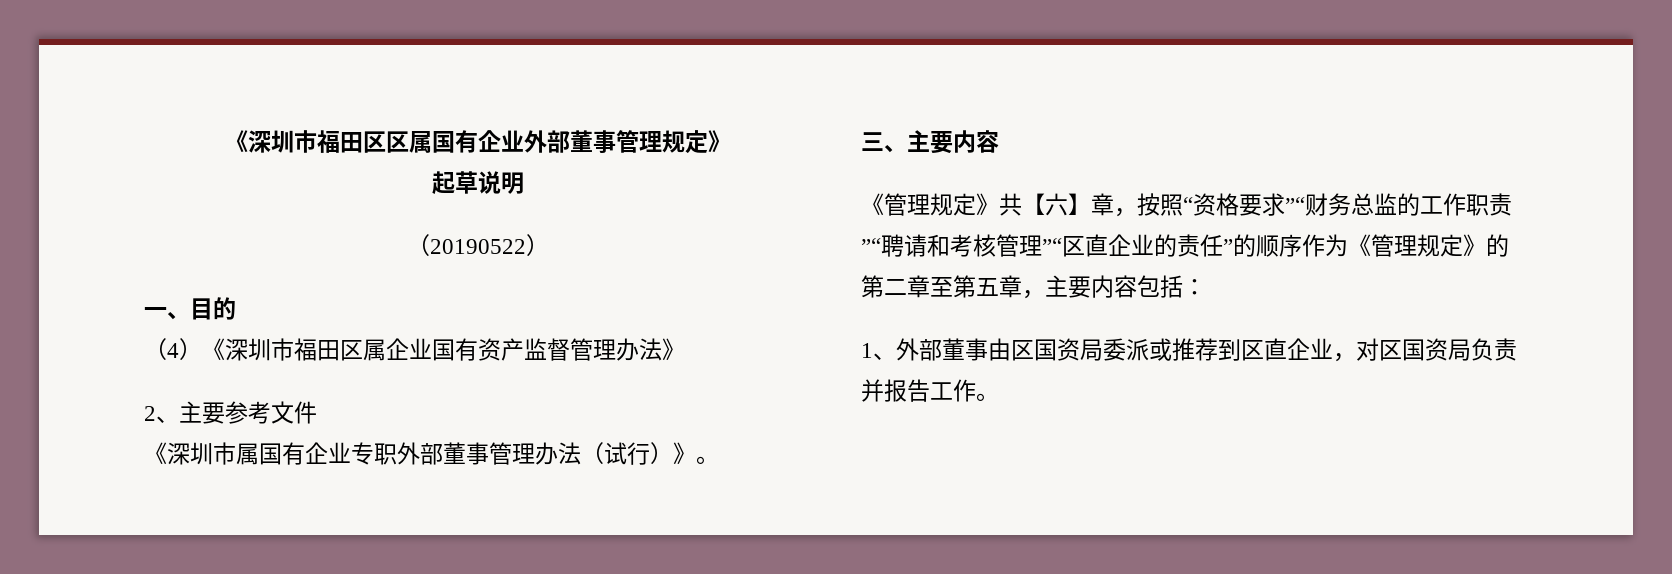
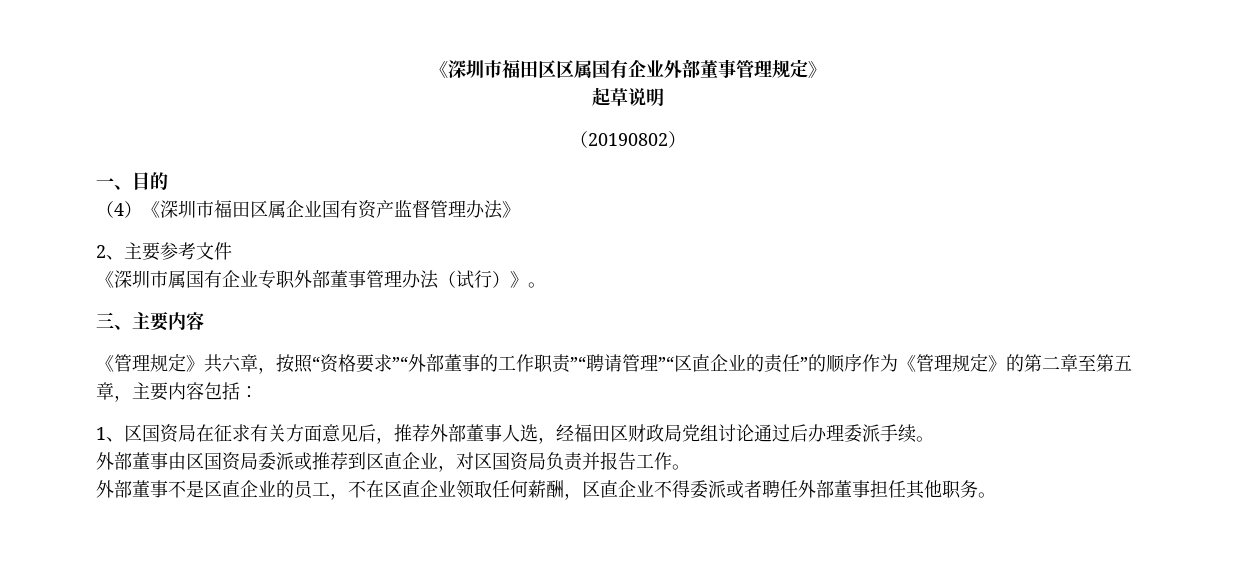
[429,239,526,254] 20190522 -> [587,133,668,146] 20190802
[1022,193,1091,216] 【六】 -> [222,354,241,372] 六
[1305,193,1397,216] 财务总监 -> [408,354,480,372] 外部董事
[927,234,996,257] 和考核 -> (622, 363) none
(896, 356) none -> [124,424,934,444] 区国资局在征求有关方面意见后，推荐外部董事人选，经福田区财政局党组讨论通过后办理委派手续。 //
(999, 397) none -> [96,480,996,500] // 外部董事不是区直企业的员工，不在区直企业领取任何薪酬，区直企业不得委派或者聘任外部董事担任其他职务。

